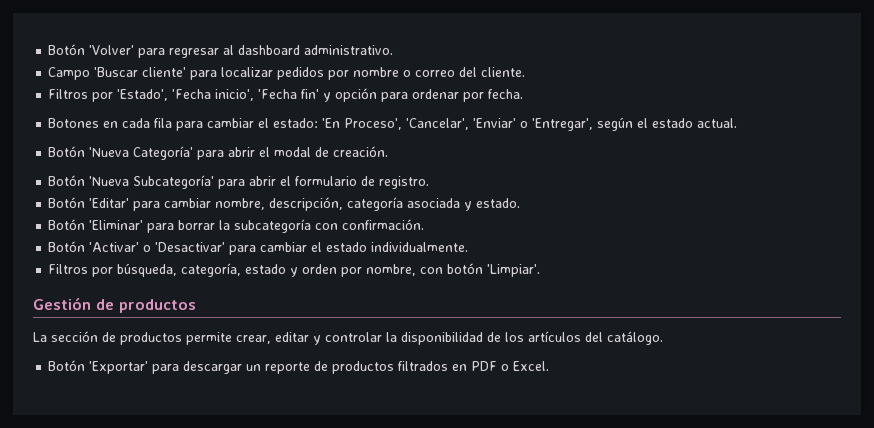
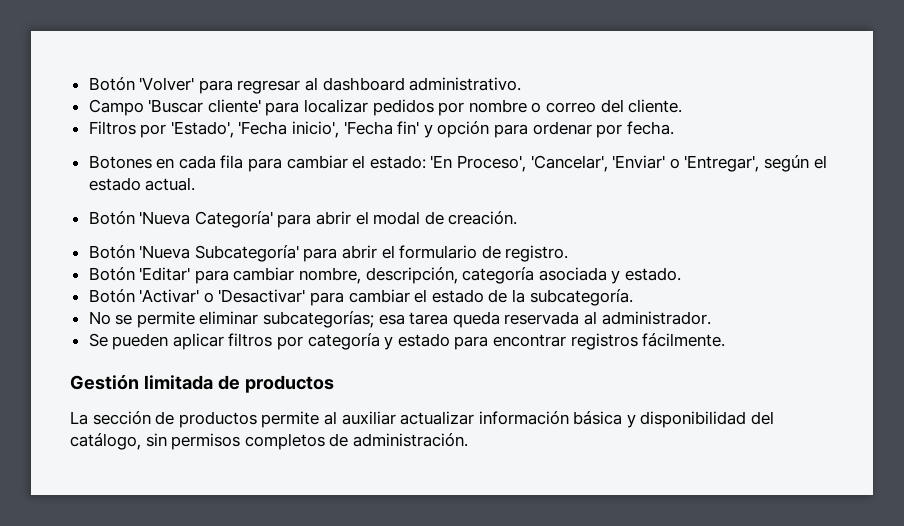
[48,219,425,233] // Botón 'Eliminar' para borrar la subcategoría con confirmación. -> (682, 274) none
[371,242,469,252] [48,263,541,277] individualmente. // Filtros por búsqueda, categoría, estado y orden por nombre, con botón 'Limpiar'. -> [488,289,633,306] [88,311,711,328] [88,333,726,350] de la subcategoría. // No se permite eliminar subcategorías; esa tarea queda reservada al administrador. // Se pueden aplicar filtros por categoría y estado para encontrar registros fácilmente.
(91, 304) none -> [143,375,213,390] limitada
[236,331,663,345] [48,360,550,374] crear, editar y controlar la disponibilidad de los artículos del catálogo. // Botón 'Exportar' para descargar un reporte de productos filtrados en PDF o Excel. -> [323,411,775,428] [70,433,468,450] al auxiliar actualizar información básica y disponibilidad del catálogo, sin permisos completos de administración.

